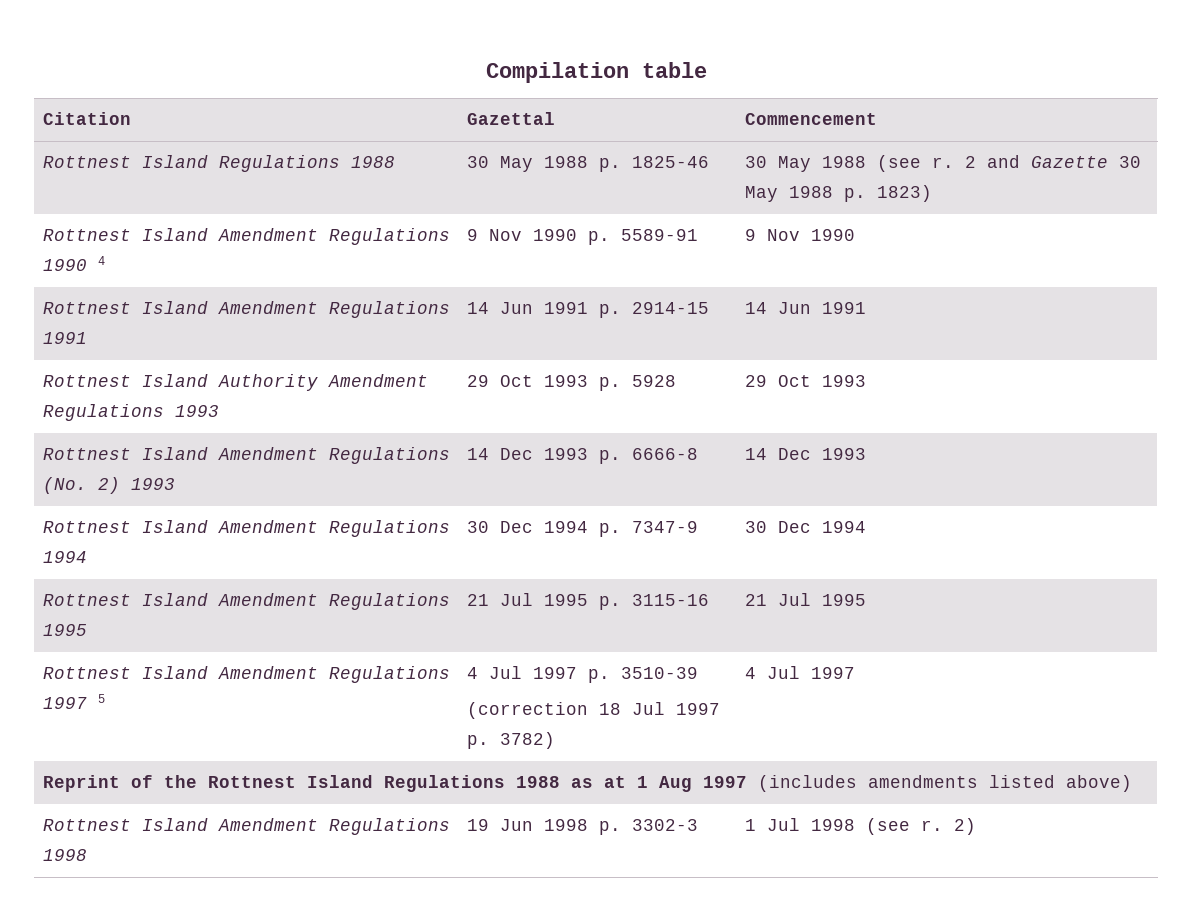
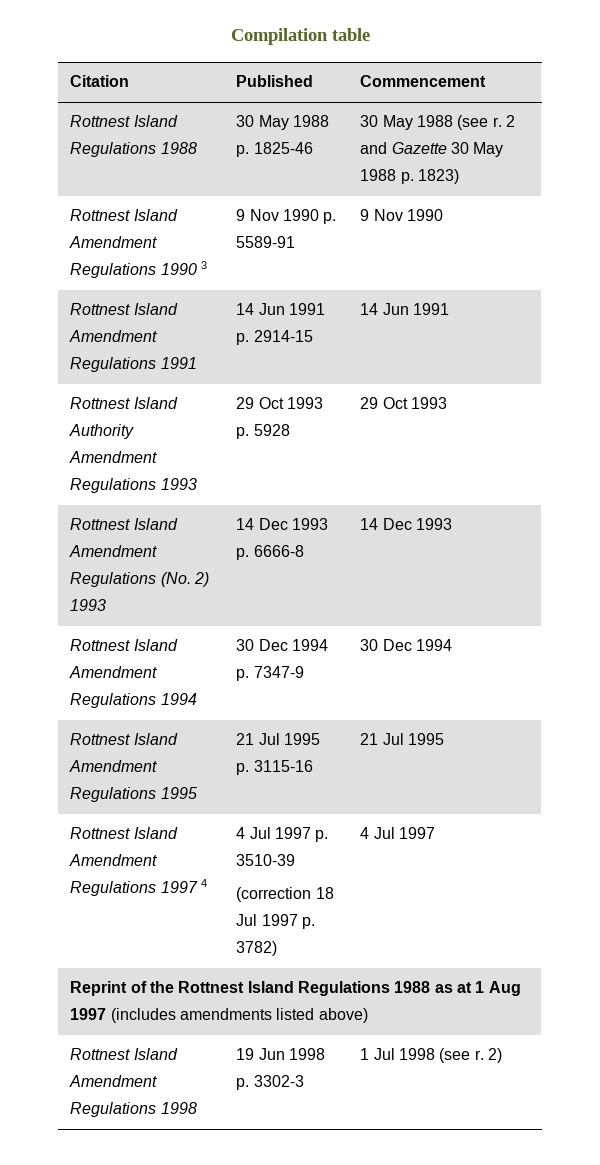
[466,112,555,125] Gazettal -> [236,75,314,87] Published
[97,256,105,265] 4 -> [200,261,207,269] 3
[97,694,105,703] 5 -> [200,879,207,887] 4

